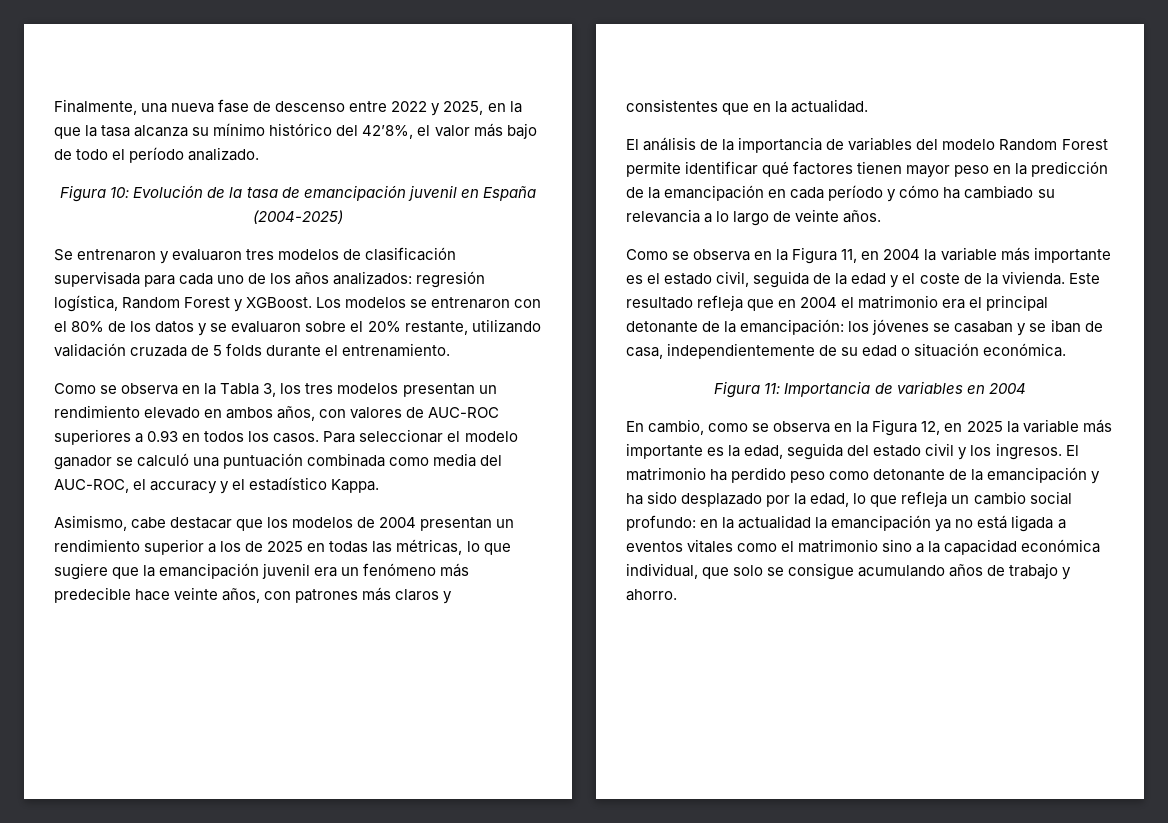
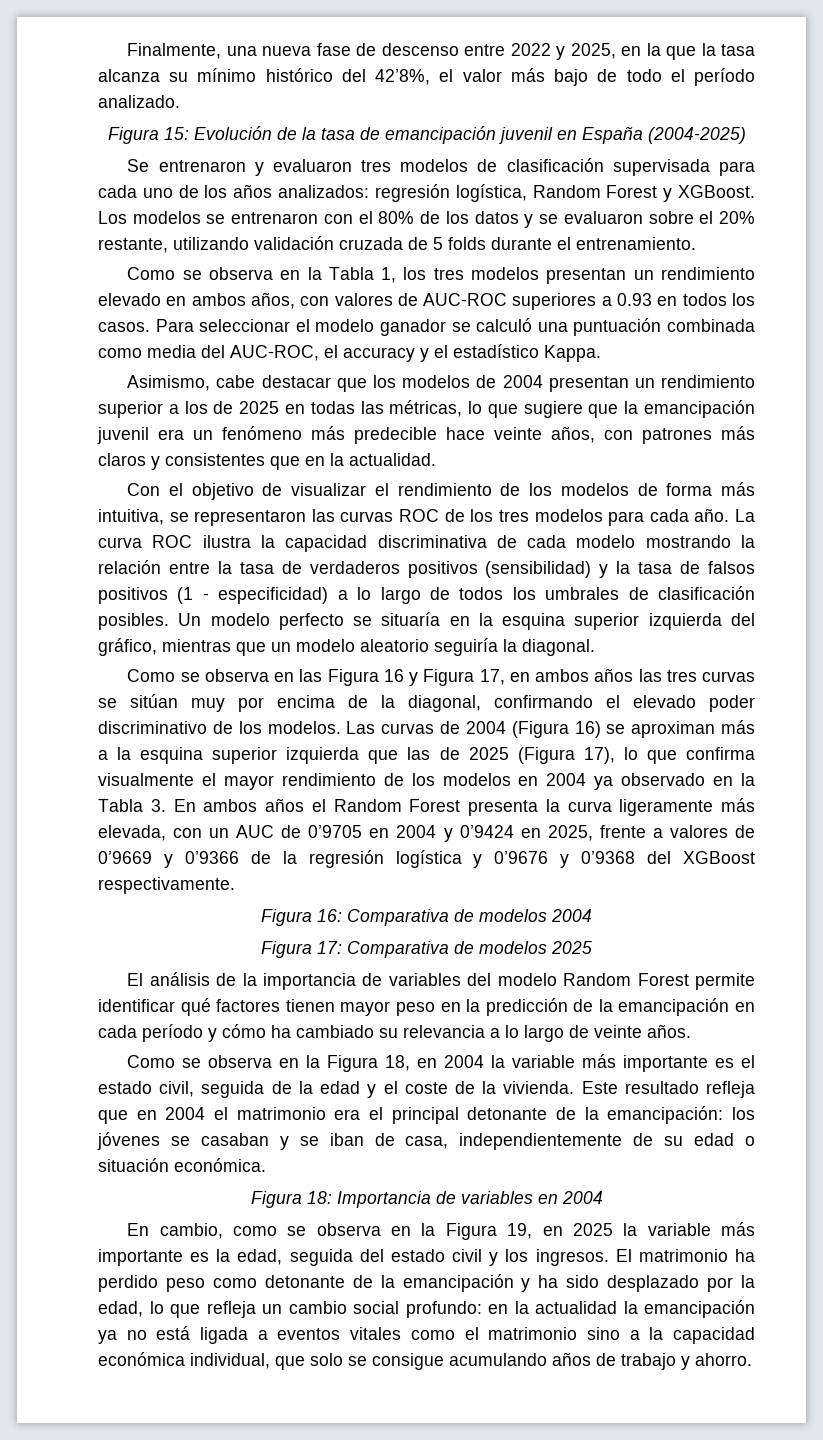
[110,187,130,198] 10: -> [163,127,189,140] 15:
[263,383,277,397] 3, -> [381,267,397,283] 1,
(869, 106) none -> [127,482,755,500] [98,508,756,526] [98,535,755,552] [98,560,755,578] [98,586,755,604] [98,612,755,630] [98,638,595,656] [127,668,755,686] [98,694,755,712] [98,720,755,738] [98,747,756,764] [98,773,755,790] [98,798,755,816] [98,825,756,842] [98,850,755,868] [98,877,235,894] [261,909,592,926] [261,941,592,958] // Con el objetivo de visualizar el rendimiento de los modelos de forma más intuitiva, se representaron las curvas ROC de los tres modelos para cada año. La curva ROC ilustra la capacidad discriminativa de cada modelo mostrando la relación entre la tasa de verdaderos positivos (sensibilidad) y la tasa de falsos positivos (1 - especificidad) a lo largo de todos los umbrales de clasificación posibles. Un modelo perfecto se situaría en la esquina superior izquierda del gráfico, mientras que un modelo aleatorio seguiría la diagonal. // Como se observa en las Figura 16 y Figura 17, en ambos años las tres curvas se sitúan muy por encima de la diagonal, confirmando el elevado poder discriminativo de los modelos. Las curvas de 2004 (Figura 16) se aproximan más a la esquina superior izquierda que las de 2025 (Figura 17), lo que confirma visualmente el mayor rendimiento de los modelos en 2004 ya observado en la Tabla 3. En ambos años el Random Forest presenta la curva ligeramente más elevada, con un AUC de 0’9705 en 2004 y 0’9424 en 2025, frente a valores de 0’9669 y 0’9366 de la regresión logística y 0’9676 y 0’9368 del XGBoost respectivamente. // Figura 16: Comparativa de modelos 2004 // Figura 17: Comparativa de modelos 2025
[841,249,858,263] 11, -> [385,1055,411,1071] 18,
[764,383,781,394] 11: -> [306,1191,332,1204] 18:
[921,421,941,435] 12, -> [507,1223,533,1239] 19,

